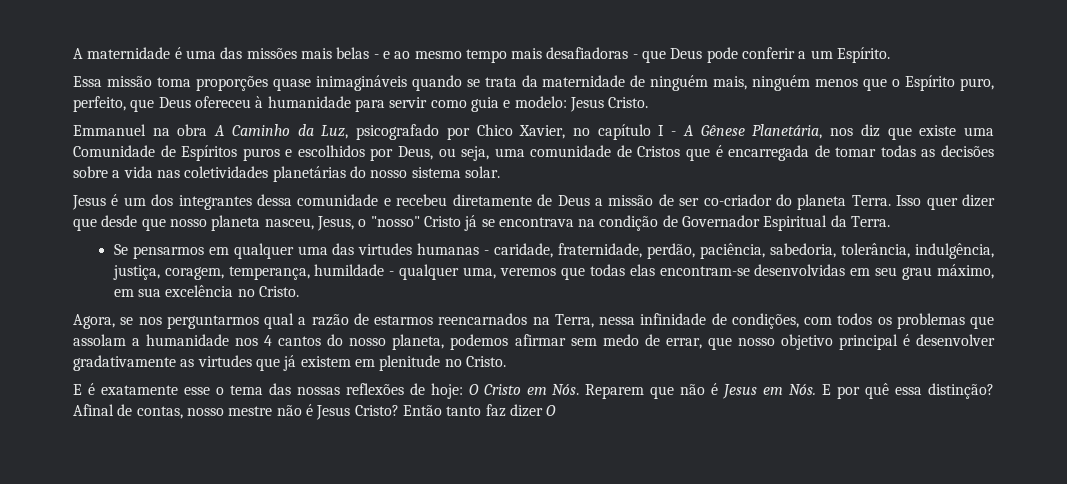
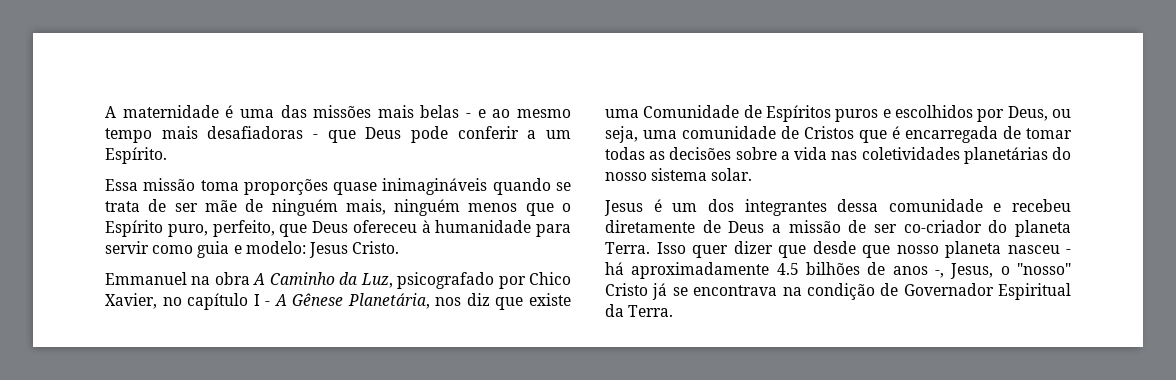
[521,75,626,87] da maternidade -> [148,199,237,212] de ser mãe
[264,218,314,230] nasceu, -> [1007,245,1071,254] [605,262,944,279] nasceu - há aproximadamente 4.5 bilhões de anos -,
[113,243,994,259] [112,264,994,280] [113,285,300,297] [73,313,994,329] [73,334,995,350] [73,355,506,371] [73,383,994,399] [73,404,557,420] // Se pensarmos em qualquer uma das virtudes humanas - caridade, fraternidade, perdão, paciência, sabedoria, tolerância, indulgência, justiça, coragem, temperança, humildade - qualquer uma, veremos que todas elas encontram-se desenvolvidas em seu grau máximo, em sua excelência no Cristo. // Agora, se nos perguntarmos qual a razão de estarmos reencarnados na Terra, nessa infinidade de condições, com todos os problemas que assolam a humanidade nos 4 cantos do nosso planeta, podemos afirmar sem medo de errar, que nosso objetivo principal é desenvolver gradativamente as virtudes que já existem em plenitude no Cristo. // E é exatamente esse o tema das nossas reflexões de hoje: O Cristo em Nós. Reparem que não é Jesus em Nós. E por quê essa distinção? Afinal de contas, nosso mestre não é Jesus Cristo? Então tanto faz dizer O -> (674, 311) none

